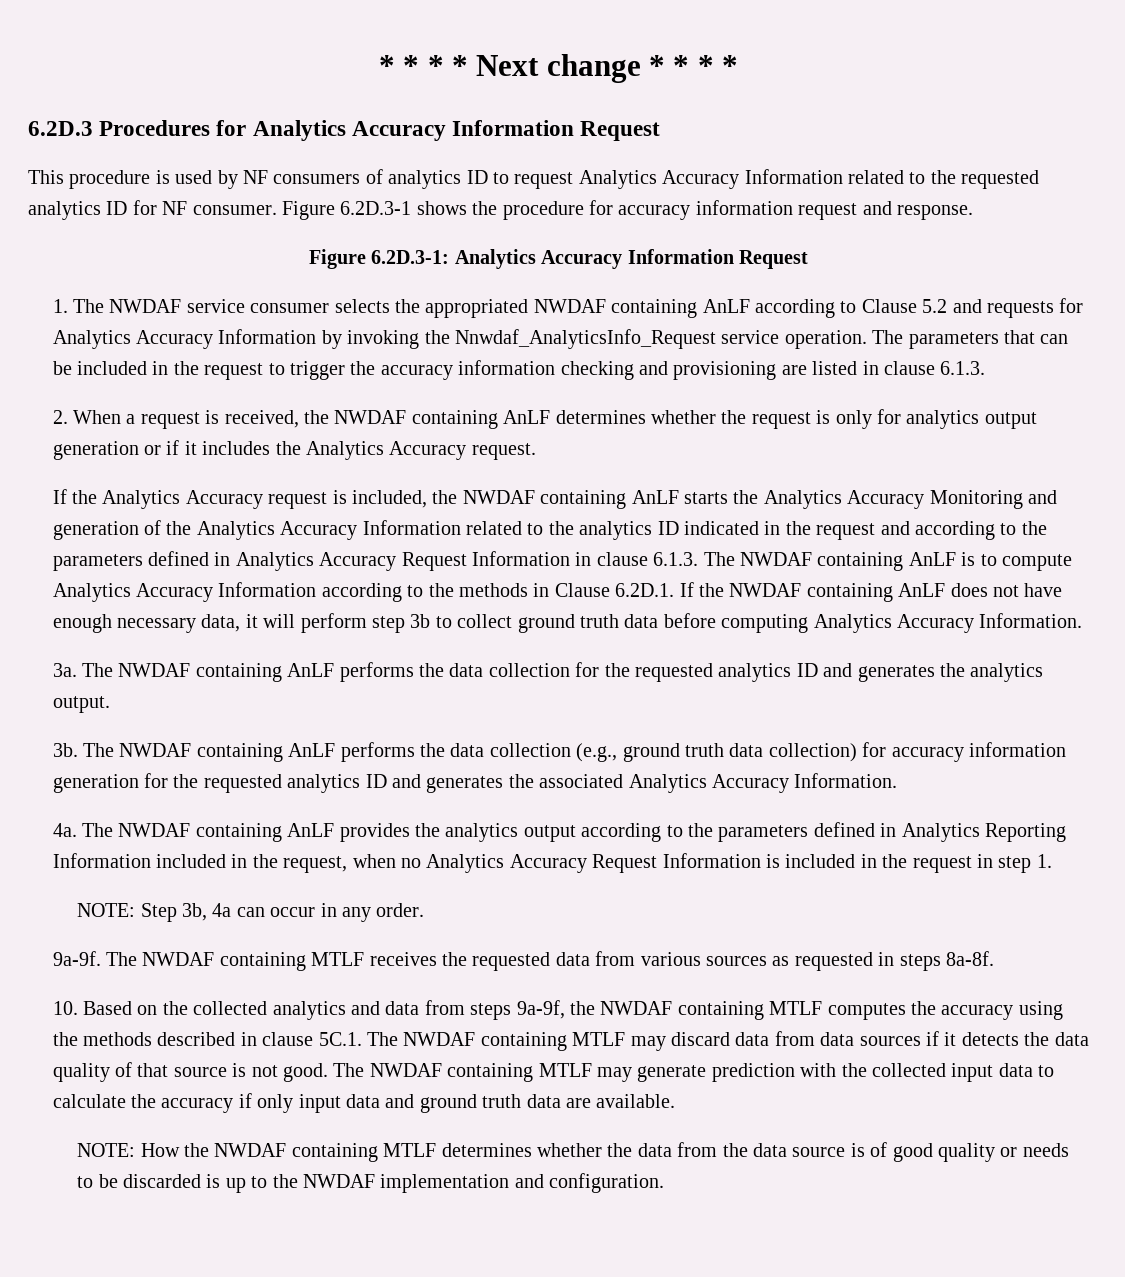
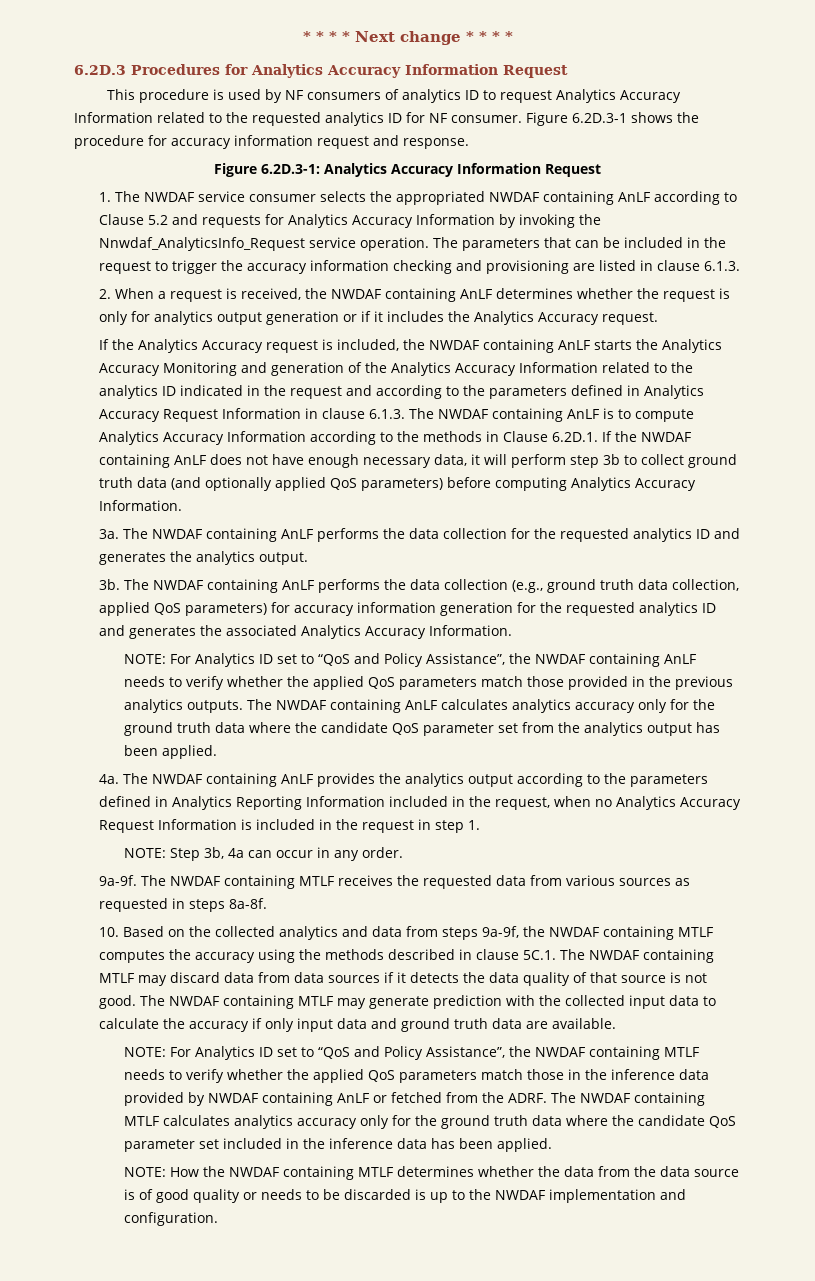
(659, 621) none -> [171,477,444,491] (and optionally applied QoS parameters)
[768,743,857,762] collection) -> [672,579,740,591] [99,602,268,616] collection, applied QoS parameters)
(898, 780) none -> [124,653,697,667] [124,676,734,690] [124,699,716,713] [124,722,721,736] [124,745,218,759] // NOTE: For Analytics ID set to “QoS and Policy Assistance”, the NWDAF containing AnLF needs to verify whether the applied QoS parameters match those provided in the previous analytics outputs. The NWDAF containing AnLF calculates analytics accuracy only for the ground truth data where the candidate QoS parameter set from the analytics output has been applied.
(676, 1101) none -> [124,1046,700,1060] [124,1069,710,1083] [124,1092,706,1106] [124,1115,737,1129] [124,1138,553,1152] // NOTE: For Analytics ID set to “QoS and Policy Assistance”, the NWDAF containing MTLF needs to verify whether the applied QoS parameters match those in the inference data provided by NWDAF containing AnLF or fetched from the ADRF. The NWDAF containing MTLF calculates analytics accuracy only for the ground truth data where the candidate QoS parameter set included in the inference data has been applied.

